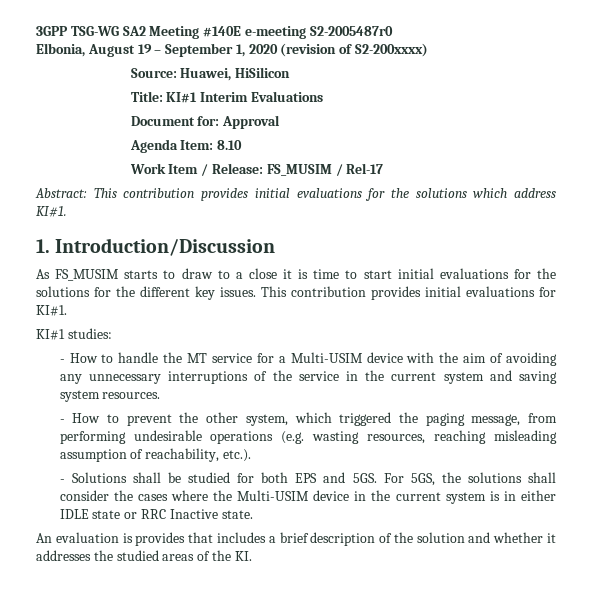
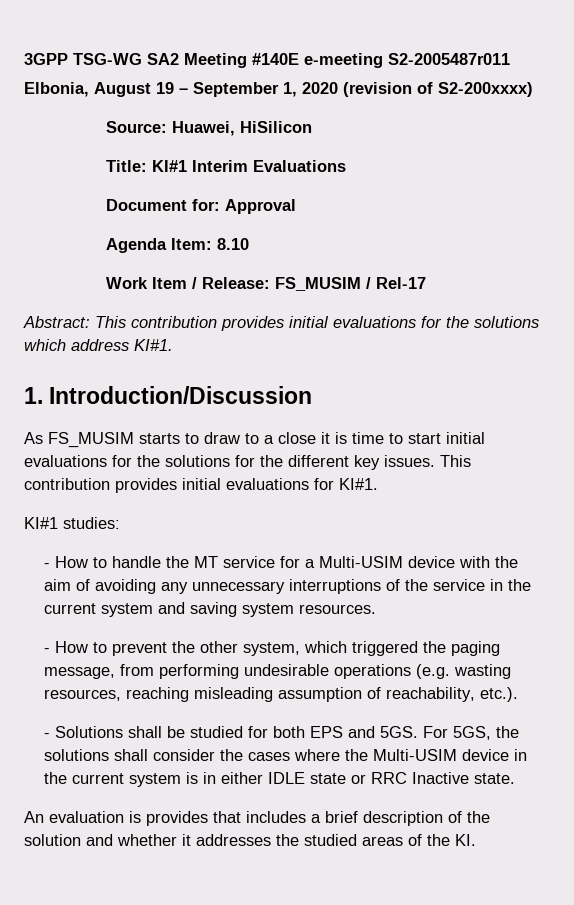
[309,26,393,36] S2-2005487r0 -> [388,53,510,65] S2-2005487r011

